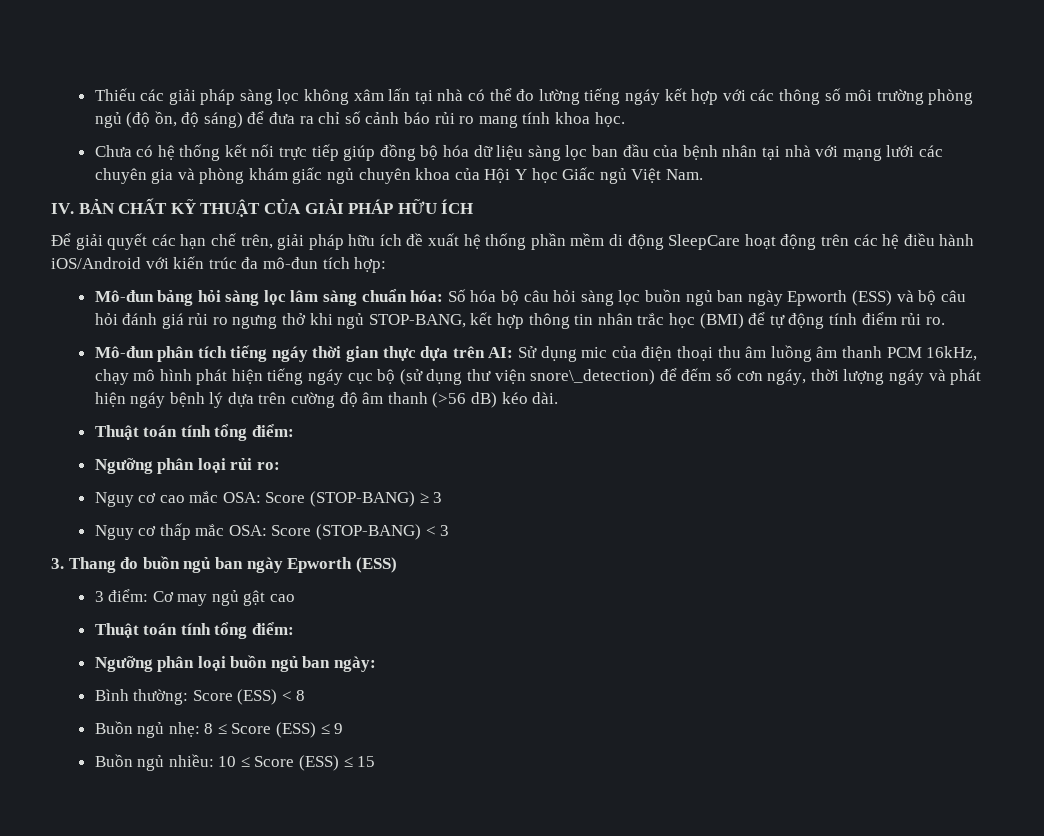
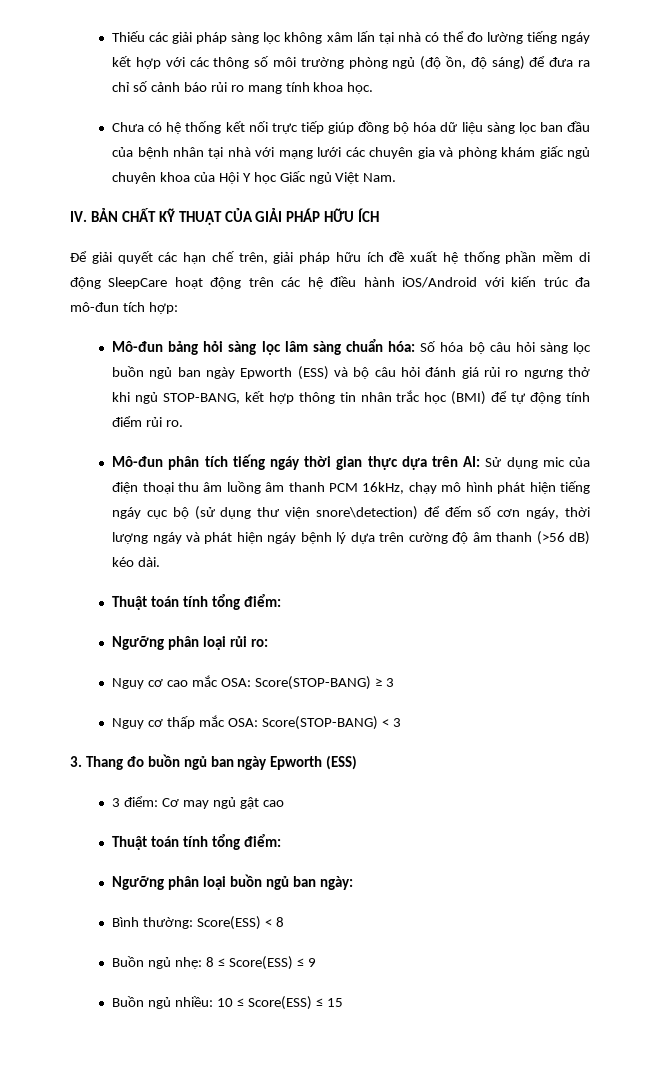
[530,369,656,385] snore\_detection) -> [315,506,418,520] snore\detection)
[265,491,416,507] Score (STOP-BANG) -> [254,676,371,690] Score(STOP-BANG)
[271,524,422,540] Score (STOP-BANG) -> [261,716,378,730] Score(STOP-BANG)
[192,689,278,705] Score (ESS) -> [196,916,261,930] Score(ESS)
[231,722,317,738] Score (ESS) -> [228,956,293,970] Score(ESS)
[254,755,340,771] Score (ESS) -> [247,996,312,1010] Score(ESS)

